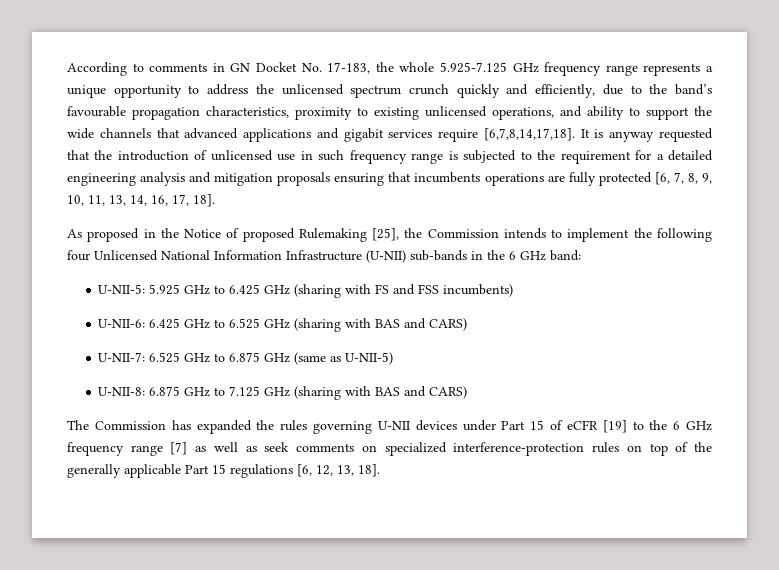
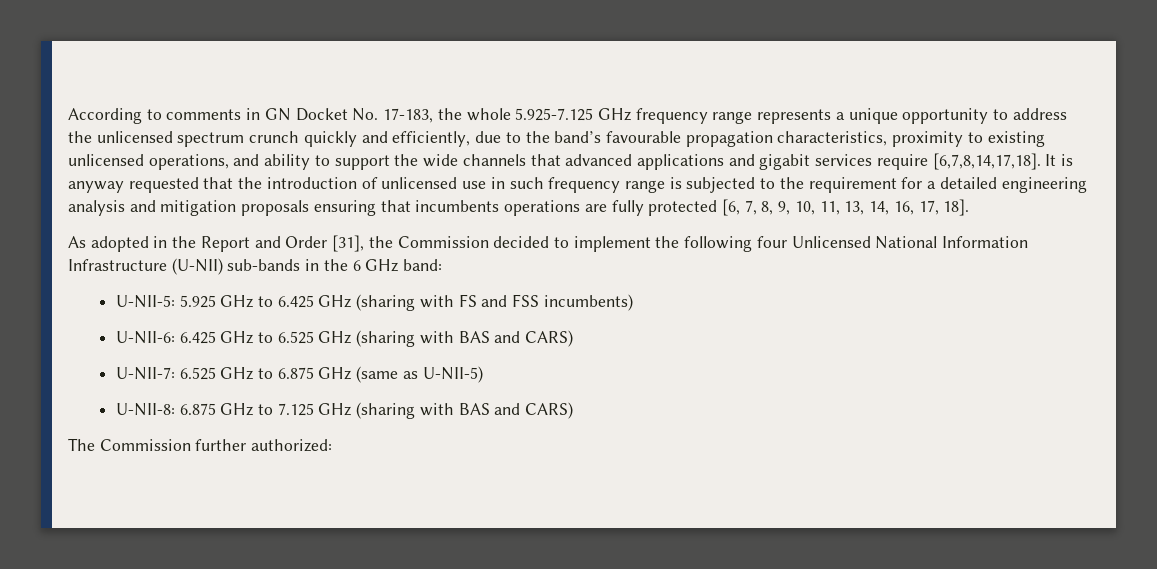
[87,228,400,242] proposed in the Notice of proposed Rulemaking [25], -> [90,235,365,252] adopted in the Report and Order [31],
[503,228,546,239] intends -> [493,236,550,248] decided
[171,420,713,434] [67,442,712,456] [67,464,380,478] has expanded the rules governing U-NII devices under Part 15 of eCFR [19] to the 6 GHz frequency range [7] as well as seek comments on specialized interference-protection rules on top of the generally applicable Part 15 regulations [6, 12, 13, 18]. -> [195,439,333,452] further authorized:

